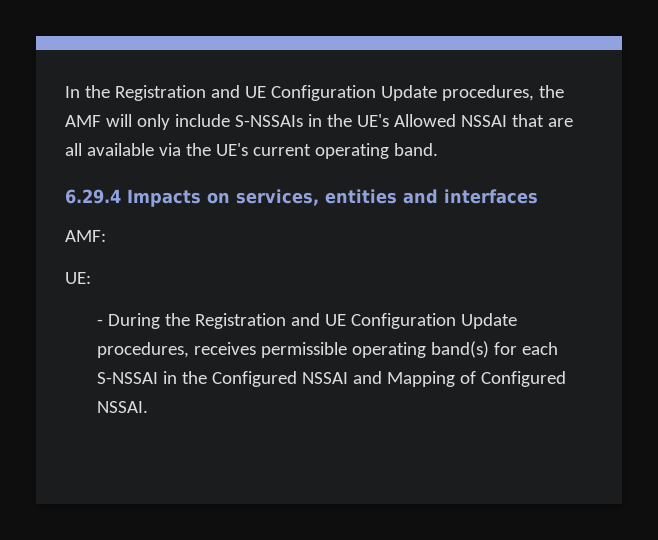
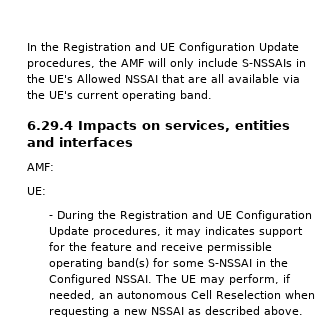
[193,342,256,355] receives -> [164,226,303,237] [48,242,203,251] it may indicates support for the feature and receive
[521,342,558,355] each -> [172,261,204,267] some
[301,371,566,387] [96,401,148,413] NSSAI and Mapping of Configured NSSAI. -> [114,274,291,285] [48,290,315,300] [48,306,303,317] NSSAI. The UE may perform, if needed, an autonomous Cell Reselection when requesting a new NSSAI as described above.

